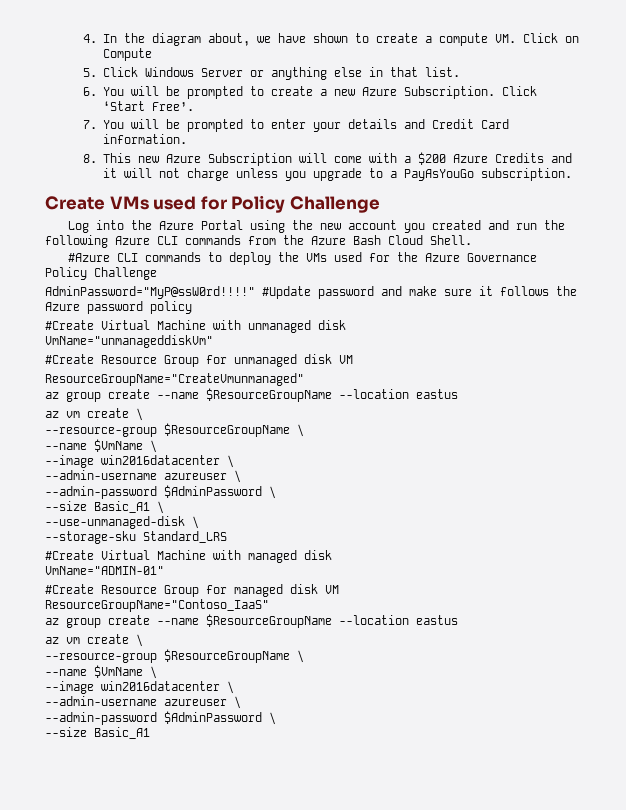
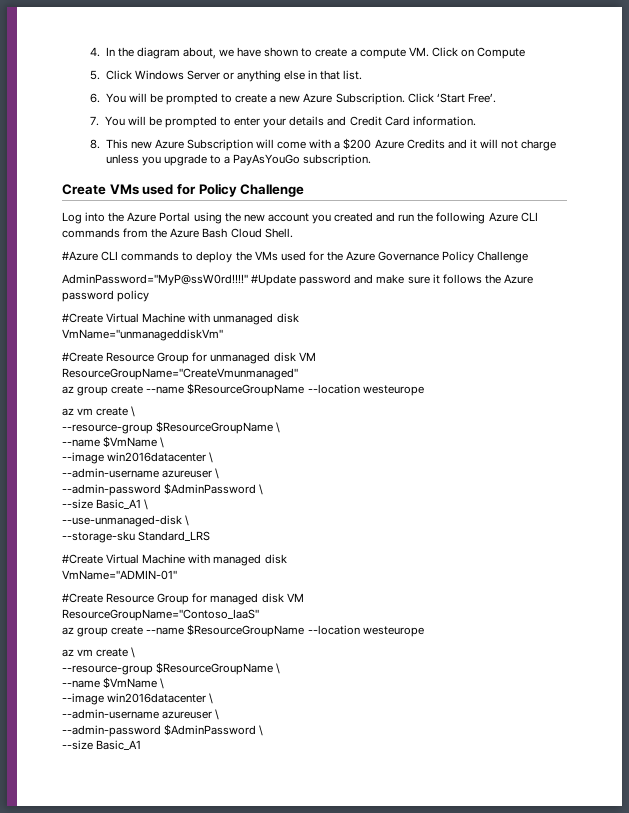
[416,389,458,399] eastus -> [362,385,424,396] westeurope
[416,615,458,625] eastus -> [362,626,424,637] westeurope

